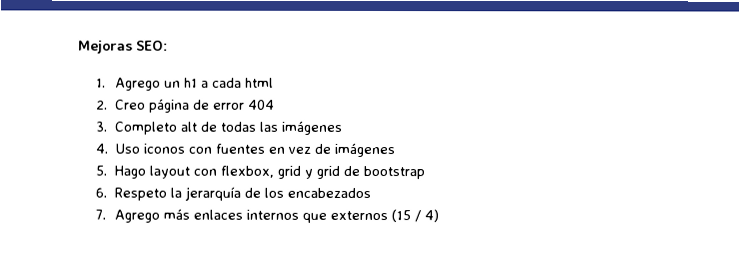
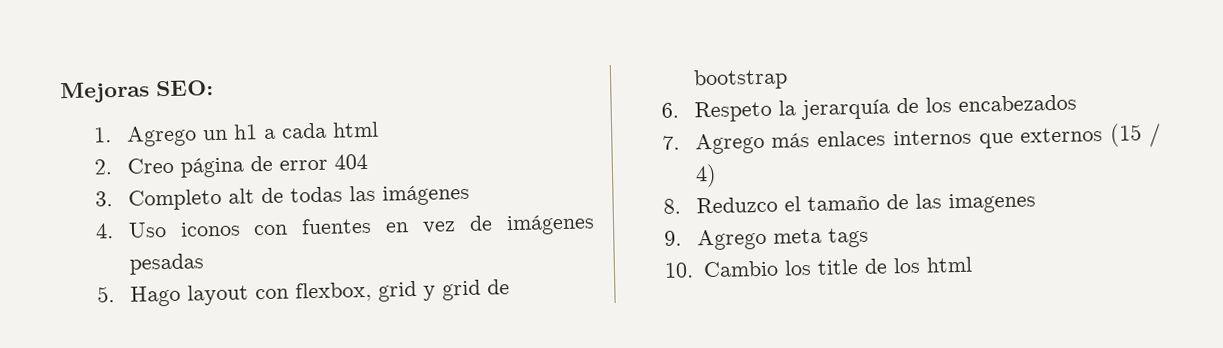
(395, 150) none -> [128,253,204,275] pesadas
(439, 216) none -> [662,192,1036,214] [663,227,869,251] [663,256,973,278] // 8. Reduzco el tamaño de las imagenes // 9. Agrego meta tags // 10. Cambio los title de los html

